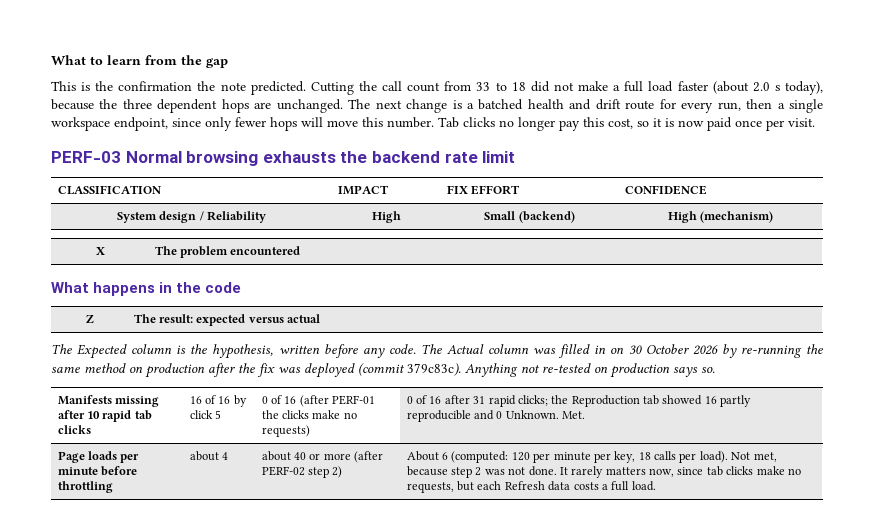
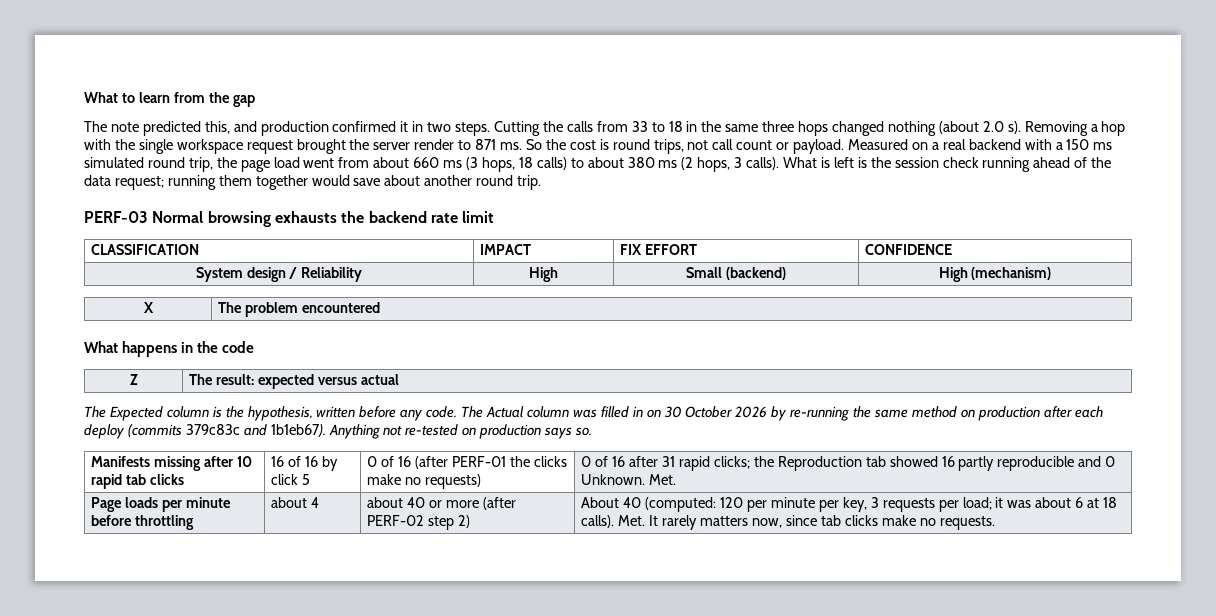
[51,81,824,95] [51,99,824,113] [51,117,815,131] This is the confirmation the note predicted. Cutting the call count from 33 to 18 did not make a full load faster (about 2.0 s today), because the three dependent hops are unchanged. The next change is a batched health and drift route for every run, then a single workspace endpoint, since only fewer hops will move this number. Tab clicks no longer pay this cost, so it is now paid once per visit. -> [84,121,1126,136] [84,139,1113,154] [84,157,1112,172] [84,175,542,190] The note predicted this, and production confirmed it in two steps. Cutting the calls from 33 to 18 in the same three hops changed nothing (about 2.0 s). Removing a hop with the single workspace request brought the server render to 871 ms. So the cost is round trips, not call count or payload. Measured on a real backend with a 150 ms simulated round trip, the page load went from about 660 ms (3 hops, 18 calls) to about 380 ms (2 hops, 3 calls). What is left is the session check running ahead of the data request; running them together would save about another round trip.
[238,363,461,378] the fix was deployed (commit 379c83c). -> [1074,406,1103,418] [84,424,326,439] each deploy (commits 379c83c and 1b1eb67).
[442,452,449,460] 6 -> [623,497,642,508] 40
[638,451,777,463] [406,466,557,478] 18 calls per load). Not met, because step 2 was not done. -> [870,497,1117,512] [581,515,646,528] 3 requests per load; it was about 6 at 18 calls). Met.
[406,481,656,493] requests, but each Refresh data costs a full load. -> [939,516,995,530] requests.

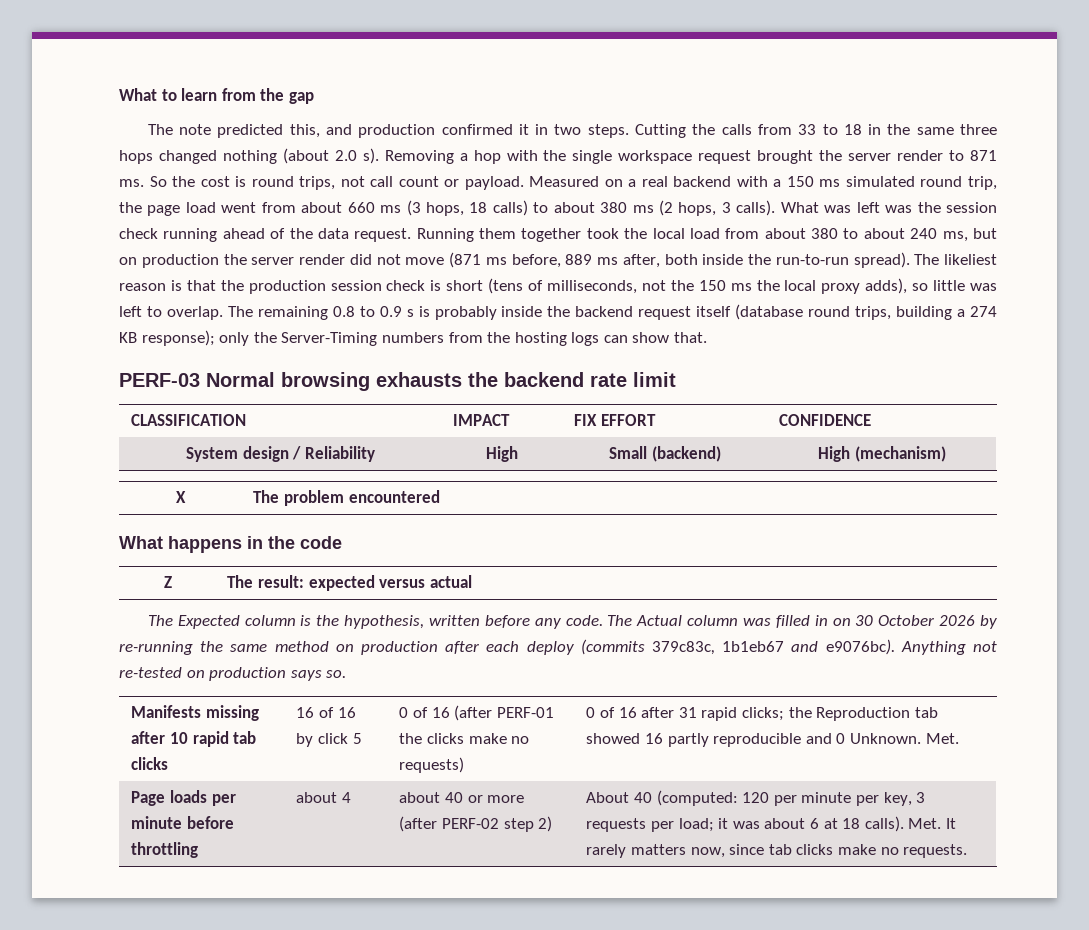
[820,157,867,168] is left is -> [824,202,913,213] was left was
[114,175,542,190] request; running them together would save about another round trip. -> [354,228,998,242] [119,252,997,268] [119,278,997,294] [119,304,998,320] [119,330,708,346] request. Running them together took the local load from about 380 to about 240 ms, but on production the server render did not move (871 ms before, 889 ms after, both inside the run-to-run spread). The likeliest reason is that the production session check is short (tens of milliseconds, not the 150 ms the local proxy adds), so little was left to overlap. The remaining 0.8 to 0.9 s is probably inside the backend request itself (database round trips, building a 274 KB response); only the Server-Timing numbers from the hosting logs can show that.
[185,424,326,437] 379c83c and 1b1eb67). -> [652,639,895,655] 379c83c, 1b1eb67 and e9076bc).

